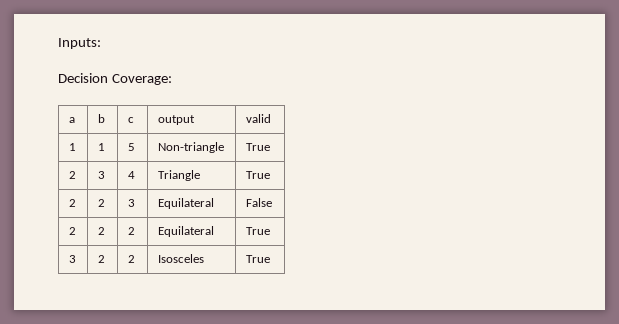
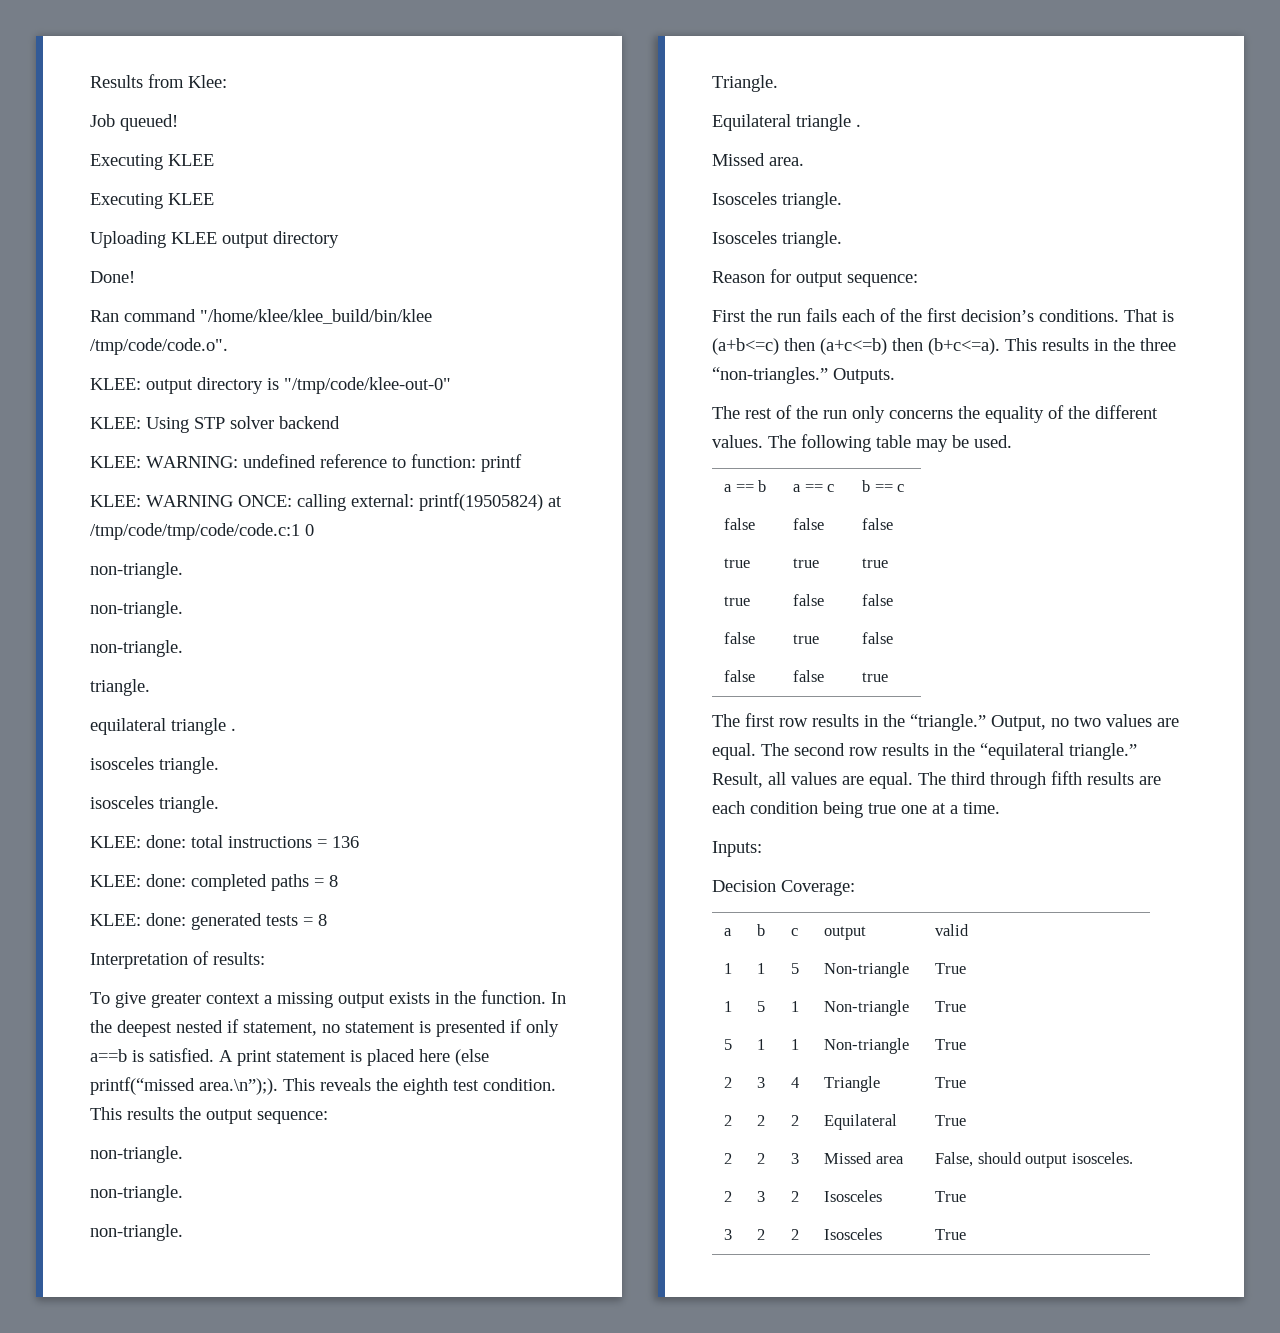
(58, 43) none -> [90,74,227,88] [90,114,178,131] [90,154,214,170] [90,193,214,209] [90,231,339,248] [90,271,135,283] [90,309,432,324] [90,338,228,355] [90,377,451,394] [90,416,340,433] [90,454,522,472] [90,493,562,511] [90,523,314,540] [90,562,183,579] [90,601,183,618] [90,640,183,657] [90,679,150,696] [90,718,236,735] [90,757,219,774] [90,796,219,813] [90,835,359,848] [90,874,338,891] [90,913,327,930] [90,951,265,969] [90,990,566,1008] [90,1019,559,1037] [90,1048,489,1066] [90,1077,556,1095] [90,1107,328,1124] [90,1146,183,1163] [90,1185,183,1202] [90,1224,183,1241] [712,75,778,92] [712,114,861,131] [712,153,804,166] [712,192,842,209] [712,231,842,248] [712,269,918,287] [712,308,1174,322] [712,338,1176,355] [712,367,895,384] [712,405,1158,423] [712,434,1012,452] [724,480,767,492] [793,484,835,492] [862,480,905,492] [724,518,756,530] [793,518,825,530] [862,518,894,530] [724,558,751,568] [793,558,820,568] [862,558,889,568] [724,596,751,606] [793,594,825,606] [862,594,894,606] [724,632,756,644] [793,634,820,644] [862,632,894,644] [724,670,756,682] [793,670,825,682] [862,672,889,682] [712,713,1179,731] [712,743,1137,760] [712,771,1161,789] [712,801,1000,818] Results from Klee: // Job queued! // Executing KLEE // Executing KLEE // Uploading KLEE output directory // Done! // Ran command "/home/klee/klee_build/bin/klee /tmp/code/code.o". // KLEE: output directory is "/tmp/code/klee-out-0" // KLEE: Using STP solver backend // KLEE: WARNING: undefined reference to function: printf // KLEE: WARNING ONCE: calling external: printf(19505824) at /tmp/code/tmp/code/code.c:1 0 // non-triangle. // non-triangle. // non-triangle. // triangle. // equilateral triangle . // isosceles triangle. // isosceles triangle. // KLEE: done: total instructions = 136 // KLEE: done: completed paths = 8 // KLEE: done: generated tests = 8 // Interpretation of results: // To give greater context a missing output exists in the function. In the deepest nested if statement, no statement is presented if only a==b is satisfied. A print statement is placed here (else printf(“missed area.\n”);). This reveals the eighth test condition. This results the output sequence: // non-triangle. // non-triangle. // non-triangle. // Triangle. // Equilateral triangle . // Missed area. // Isosceles triangle. // Isosceles triangle. // Reason for output sequence: // First the run fails each of the first decision’s conditions. That is (a+b<=c) then (a+c<=b) then (b+c<=a). This results in the three “non-triangles.” Outputs. // The rest of the run only concerns the equality of the different values. The following table may be used. // a == b | a == c | b == c // false | false | false // true | true | true // true | false | false // false | true | false // false | false | true // The first row results in the “triangle.” Output, no two values are equal. The second row results in the “equilateral triangle.” Result, all values are equal. The third through fifth results are each condition being true one at a time. //
(270, 147) none -> [724,1001,733,1012] [757,1001,766,1012] [791,1001,800,1012] [824,1000,910,1016] [935,1001,967,1012] [724,1039,733,1050] [757,1039,766,1050] [791,1039,800,1050] [824,1038,910,1054] [935,1039,967,1050] // 1 | 5 | 1 | Non-triangle | True // 5 | 1 | 1 | Non-triangle | True
[127,199,135,207] [157,198,214,209] [245,198,272,207] [68,227,76,235] [97,227,105,235] [127,227,135,235] [157,226,214,237] 3 | Equilateral | False // 2 | 2 | 2 | Equilateral -> [791,1115,800,1126] [824,1114,898,1130] [935,1115,967,1126] [724,1153,733,1164] [757,1153,766,1164] [791,1153,800,1164] [824,1152,904,1164] [935,1152,1133,1168] [724,1191,733,1202] [757,1191,766,1202] [791,1191,800,1202] [824,1190,883,1202] 2 | Equilateral | True // 2 | 2 | 3 | Missed area | False, should output isosceles. // 2 | 3 | 2 | Isosceles

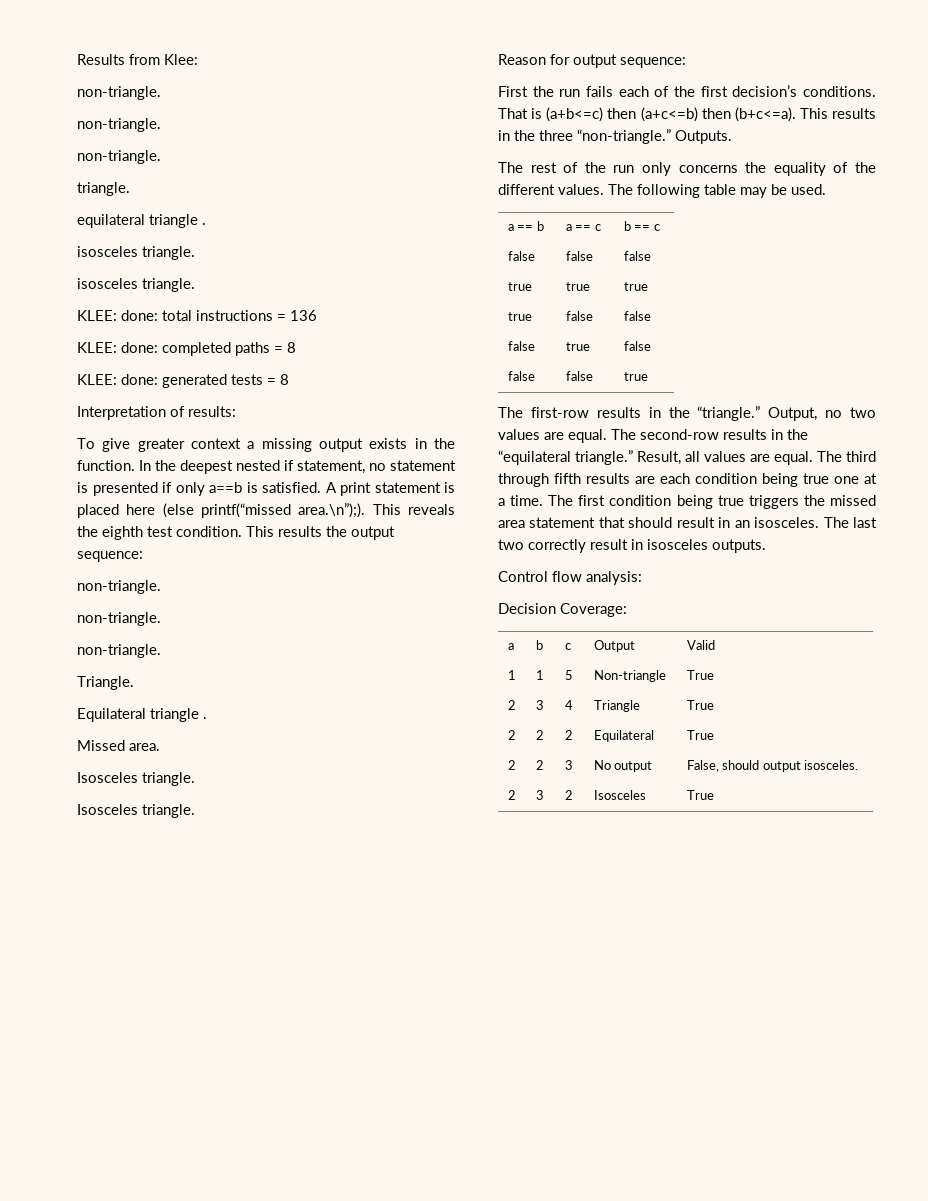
[90,114,178,131] [90,154,214,170] [90,193,214,209] [90,231,339,248] [90,271,135,283] [90,309,432,324] [90,338,228,355] [90,377,451,394] [90,416,340,433] [90,454,522,472] [90,493,562,511] [90,523,314,540] // Job queued! // Executing KLEE // Executing KLEE // Uploading KLEE output directory // Done! // Ran command "/home/klee/klee_build/bin/klee /tmp/code/code.o". // KLEE: output directory is "/tmp/code/klee-out-0" // KLEE: Using STP solver backend // KLEE: WARNING: undefined reference to function: printf // KLEE: WARNING ONCE: calling external: printf(19505824) at /tmp/code/tmp/code/code.c:1 0 -> (198, 59) none
[712,367,828,384] “non-triangles.” -> [577,129,671,144] “non-triangle.”
[745,713,808,727] first row -> [530,407,589,418] first-row
[794,743,878,756] second row -> [640,429,719,440] second-row
[712,841,762,857] // Inputs: -> [548,495,876,509] [498,517,877,528] [498,539,766,553] [498,571,642,585] The first condition being true triggers the missed area statement that should result in an isosceles. The last two correctly result in isosceles outputs. // Control flow analysis:
[824,926,867,940] [935,924,970,936] output | valid -> [593,640,635,652] [686,640,715,650] Output | Valid
[724,1001,733,1012] [757,1001,766,1012] [791,1001,800,1012] [824,1000,910,1016] [935,1001,967,1012] [724,1039,733,1050] [757,1039,766,1050] [791,1039,800,1050] [824,1038,910,1054] [935,1039,967,1050] // 1 | 5 | 1 | Non-triangle | True // 5 | 1 | 1 | Non-triangle | True -> (714, 675) none
[824,1152,904,1164] Missed area -> [593,760,653,772] No output
[724,1229,733,1240] [757,1229,766,1240] [791,1229,800,1240] [824,1228,883,1240] [935,1229,967,1240] // 3 | 2 | 2 | Isosceles | True -> (714, 795) none

